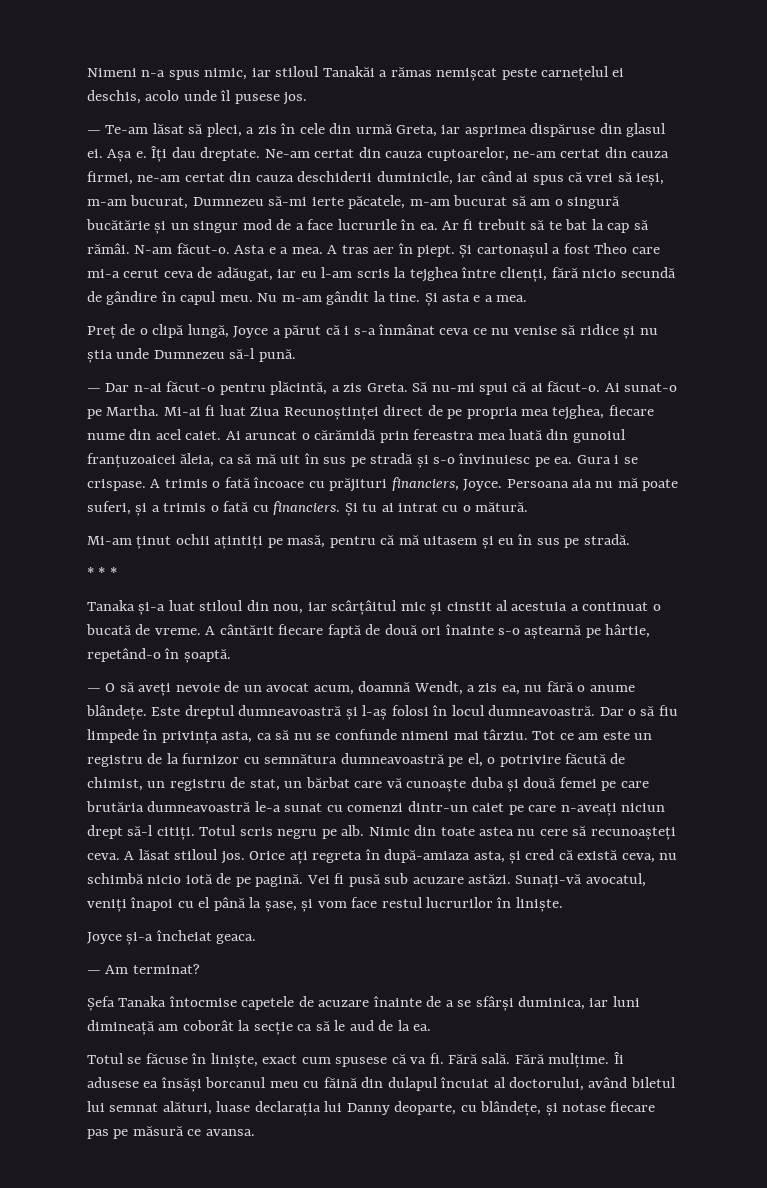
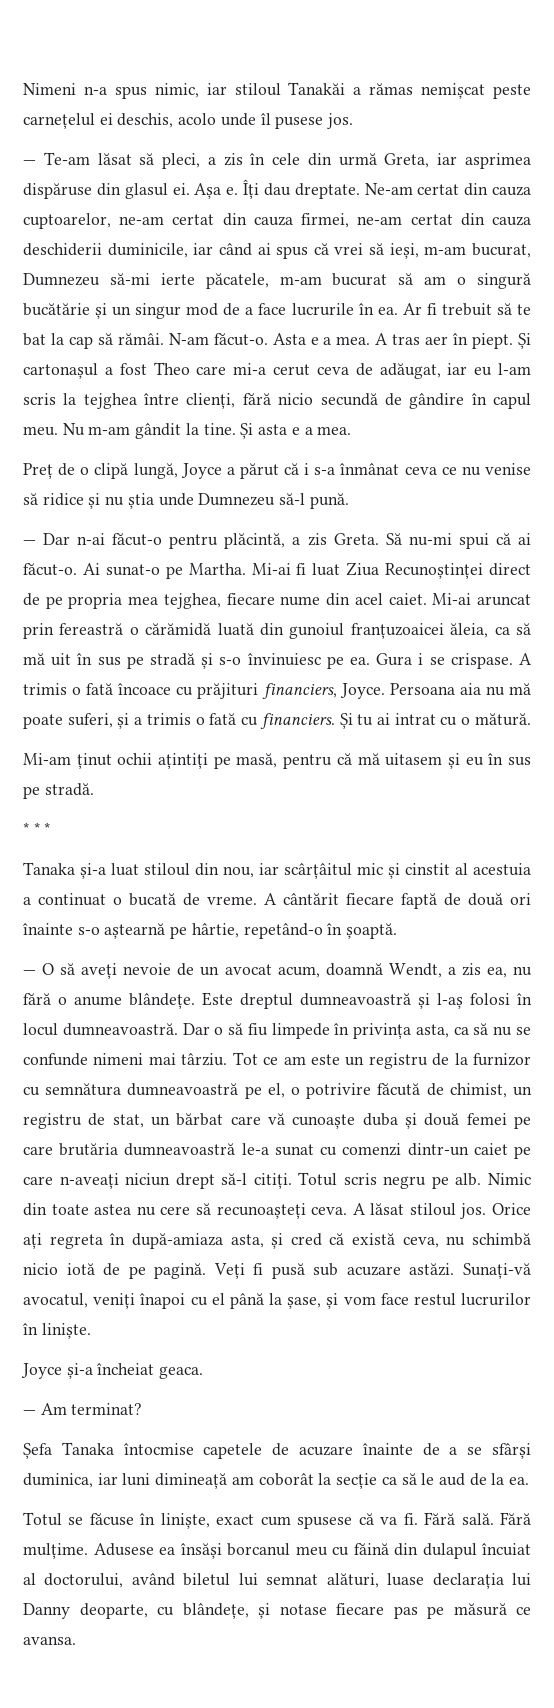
[225,429,506,443] Ai aruncat o cărămidă prin fereastra mea -> [432,593,532,606] [23,623,212,639] Mi-ai aruncat prin fereastră o cărămidă
[306,875,330,884] Vei -> [213,1263,245,1279] Veți
[613,1052,624,1064] [87,1077,139,1088] Îi adusese -> [93,1543,154,1556] Adusese

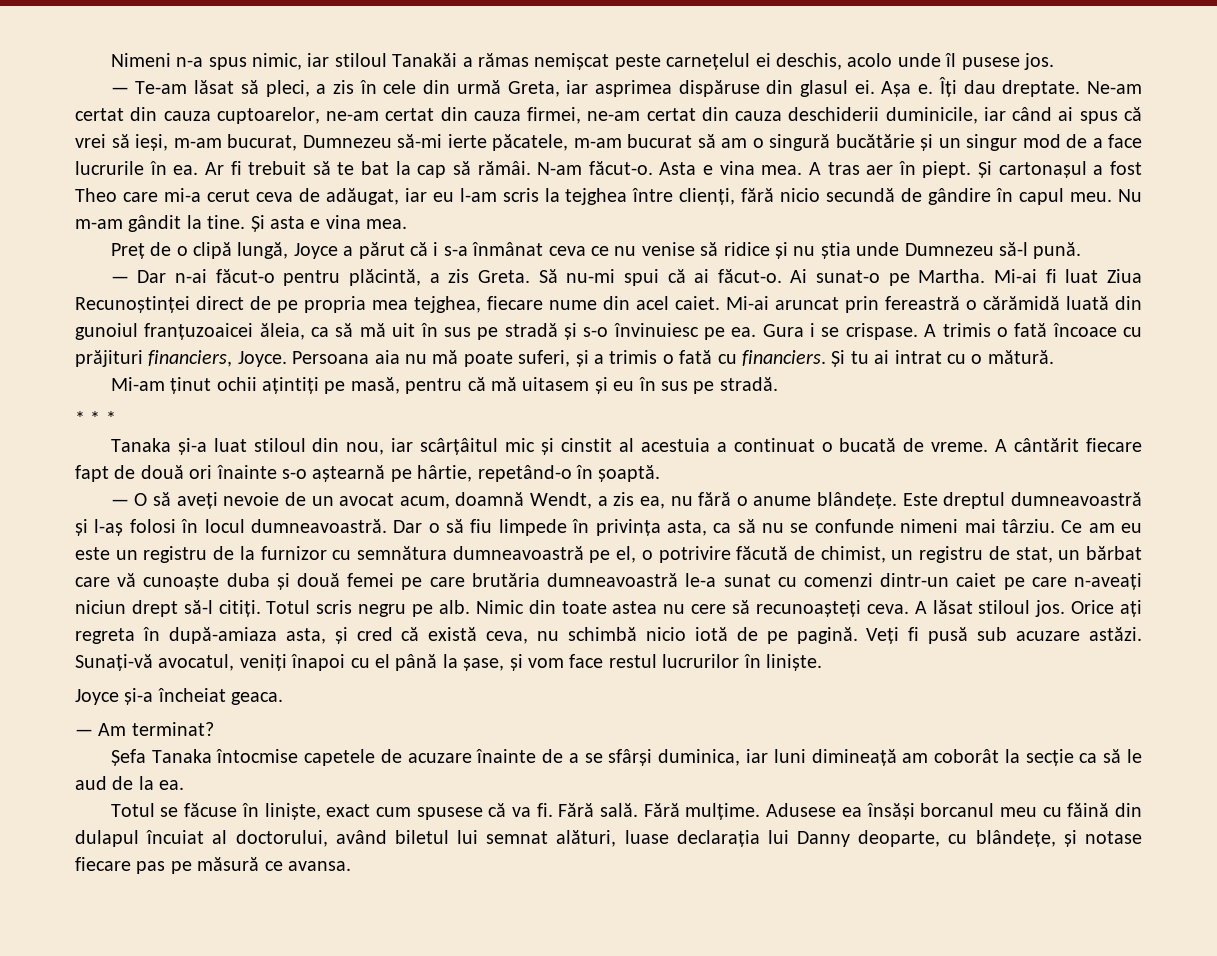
[323,337,332,345] a -> [719,161,755,175] vina
[304,427,313,435] a -> [325,215,361,229] vina
[401,893,437,909] faptă -> [75,465,109,482] fapt
[232,1052,306,1065] Tot ce am -> [1061,520,1142,533] Ce am eu

